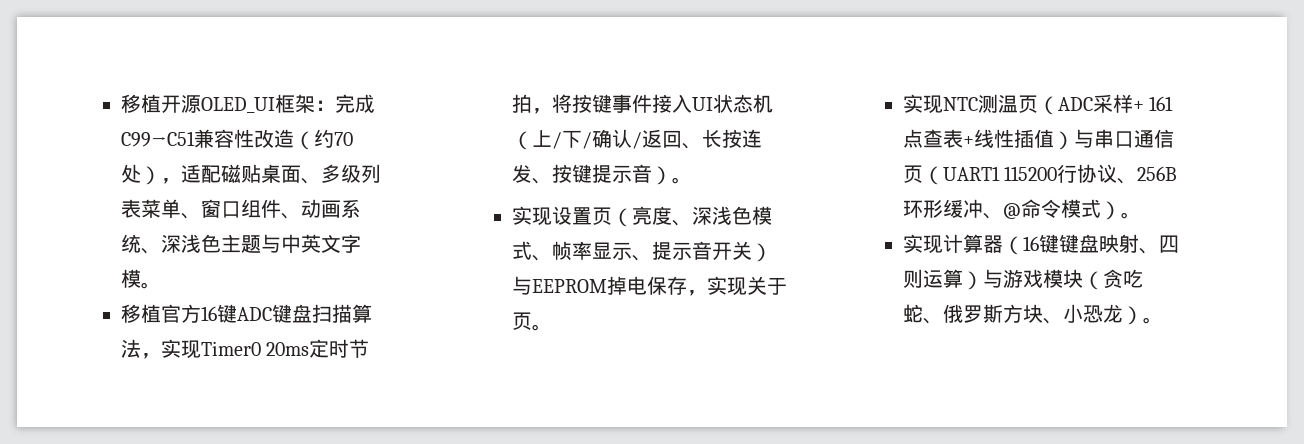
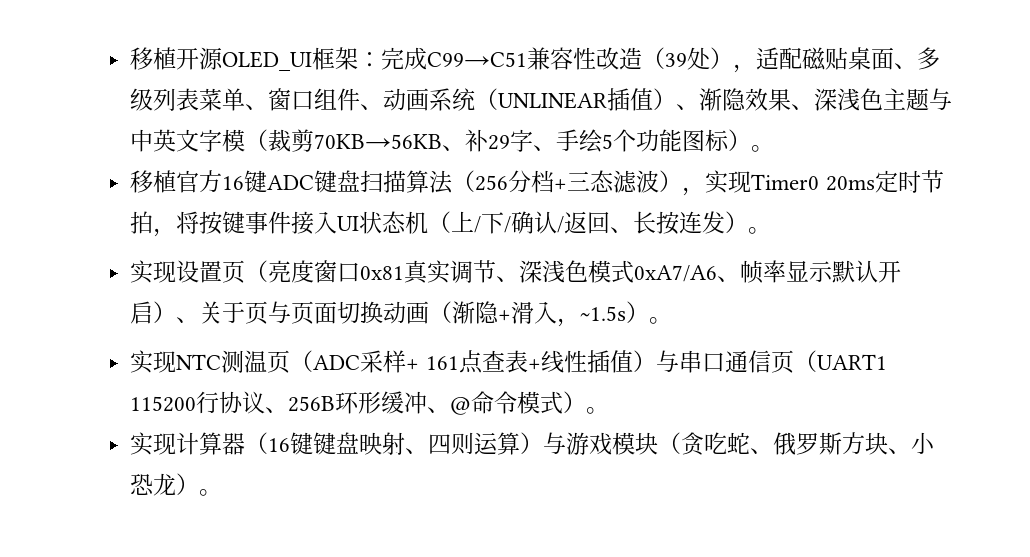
[313,129,353,148] 约70 -> [665,53,688,67] 39
(141, 243) none -> [475,88,792,111] （UNLINEAR插值）、渐隐效果
(141, 278) none -> [245,129,752,153] （裁剪70KB→56KB、补29字、手绘5个功能图标）
(141, 348) none -> [452,170,683,193] （256分档+三态滤波）
[531,164,652,184] 、按键提示音 -> (726, 222) none
(672, 215) none -> [314,260,497,284] 窗口0x81真实调节
(532, 250) none -> [634,265,718,282] 0xA7/A6
[631,241,772,262] [511,276,787,296] [511,312,532,330] 、提示音开关）与EEPROM掉电保存，实现关于页 -> [832,260,902,283] [130,301,650,327] 默认开启）、关于页与页面切换动画（渐隐+滑入，~1.5s）

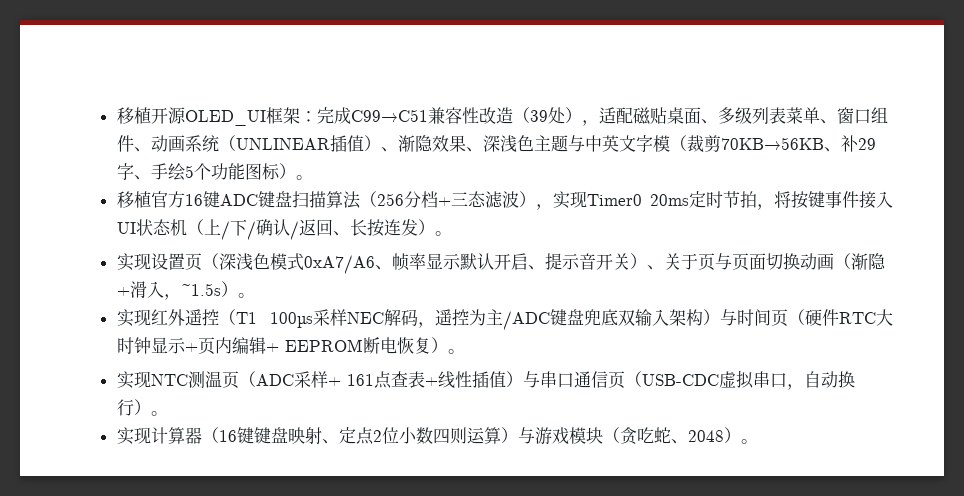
[268,260,520,284] 亮度窗口0x81真实调节、 -> (219, 261) none
(154, 312) none -> [527,253,630,270] 、提示音开关
(673, 320) none -> [116,309,893,330] [116,337,465,355] // 实现红外遥控（T1 100µs采样NEC解码，遥控为主/ADC键盘兜底双输入架构）与时间页（硬件RTC大时钟显示+页内编辑+ EEPROM断电恢复）。
[816,354,887,370] [130,391,564,415] UART1 115200行协议、256B环形缓冲、@命令模式 -> [641,370,855,390] [116,399,134,416] USB-CDC虚拟串口，自动换行
(429, 451) none -> [338,427,433,445] 定点2位小数
[773,432,936,455] [130,473,177,496] 俄罗斯方块、小恐龙 -> [687,430,724,442] 2048

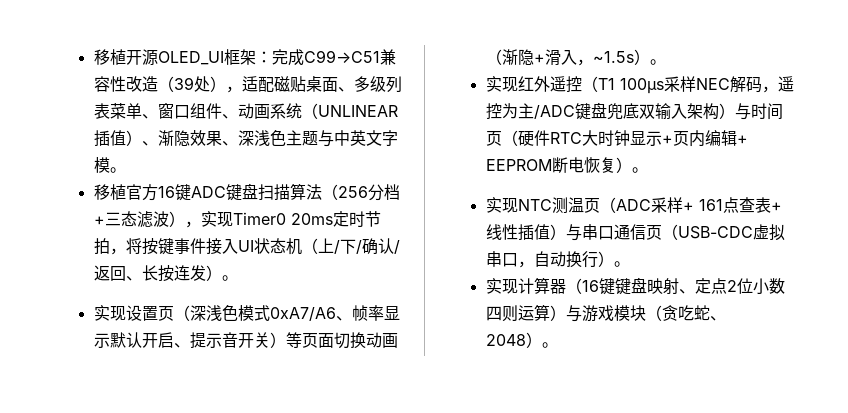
[669,135,876,153] [116,163,296,181] （裁剪70KB→56KB、补29字、手绘5个功能图标） -> (110, 165) none
[646,253,732,271] 、关于页与 -> [285,332,302,348] 等

